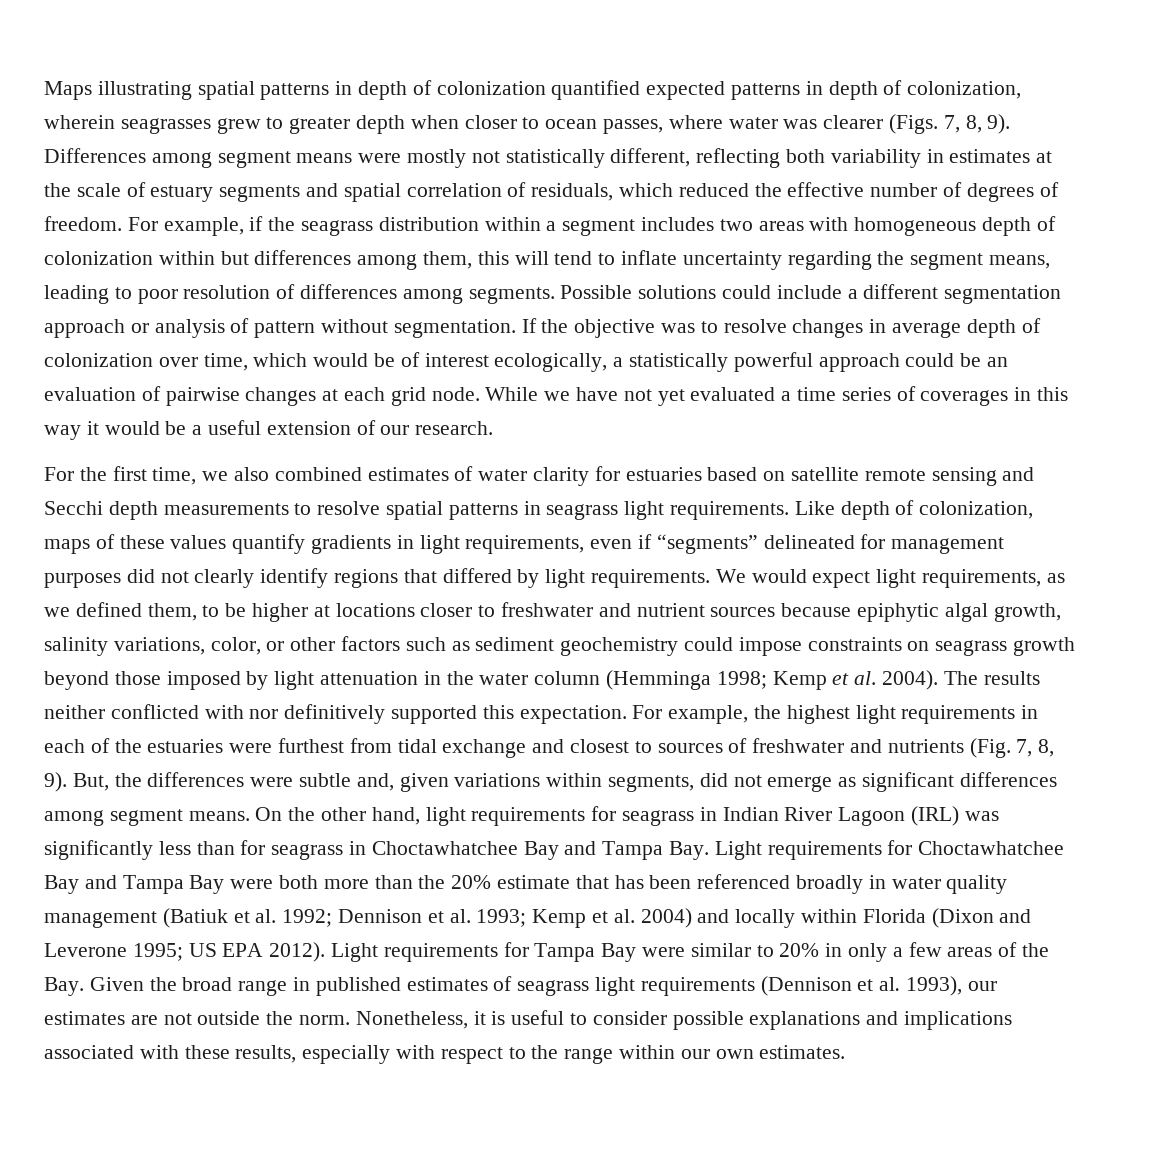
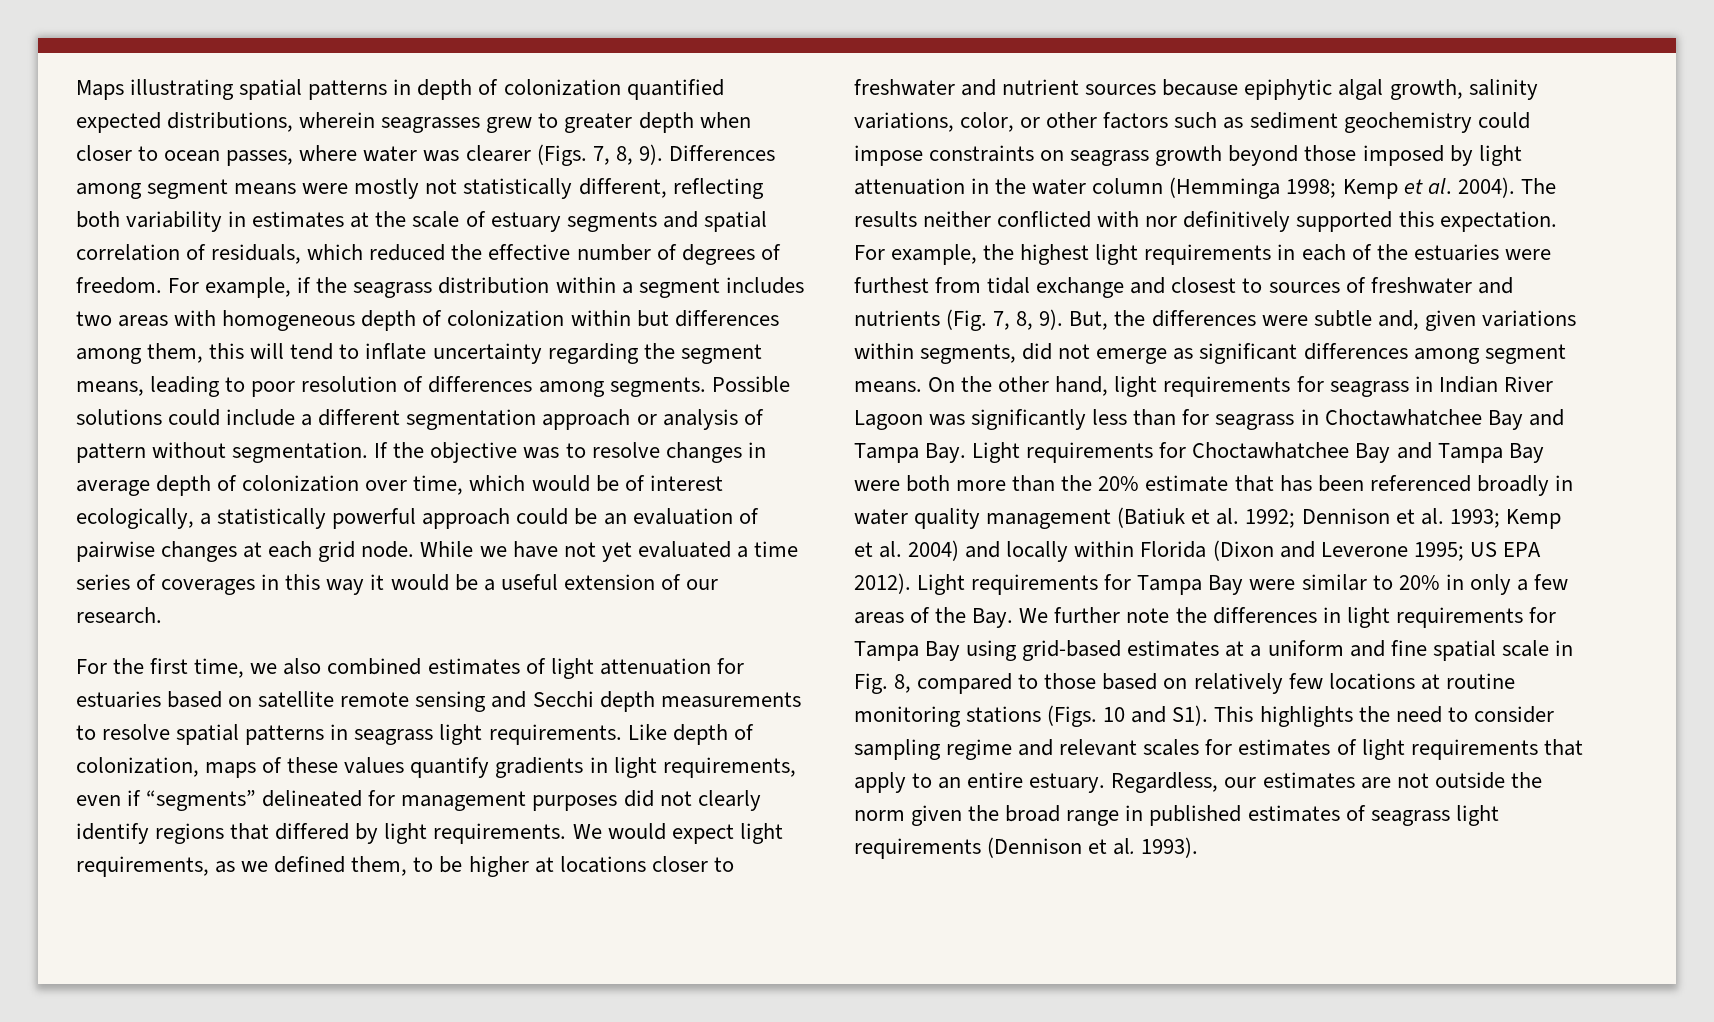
[731,80,1022,100] patterns in depth of colonization, -> [167,112,294,132] distributions,
[478,467,590,486] water clarity -> [550,658,711,679] light attenuation
[911,806,960,826] (IRL) -> (923, 420) none
[89,977,144,991] Given -> [1019,607,1556,628] [854,640,1573,661] [854,673,1515,694] [854,705,1554,727] [854,739,1583,760] [854,772,1542,793] [854,805,963,826] We further note the differences in light requirements for Tampa Bay using grid-based estimates at a uniform and fine spatial scale in Fig. 8, compared to those based on relatively few locations at routine monitoring stations (Figs. 10 and S1). This highlights the need to consider sampling regime and relevant scales for estimates of light requirements that apply to an entire estuary. Regardless, our estimates are not outside the norm given
[906,976,997,996] [44,1010,1013,1030] [44,1045,846,1064] 1993), our estimates are not outside the norm. Nonetheless, it is useful to consider possible explanations and implications associated with these results, especially with respect to the range within our own estimates. -> [1141,837,1199,858] 1993).

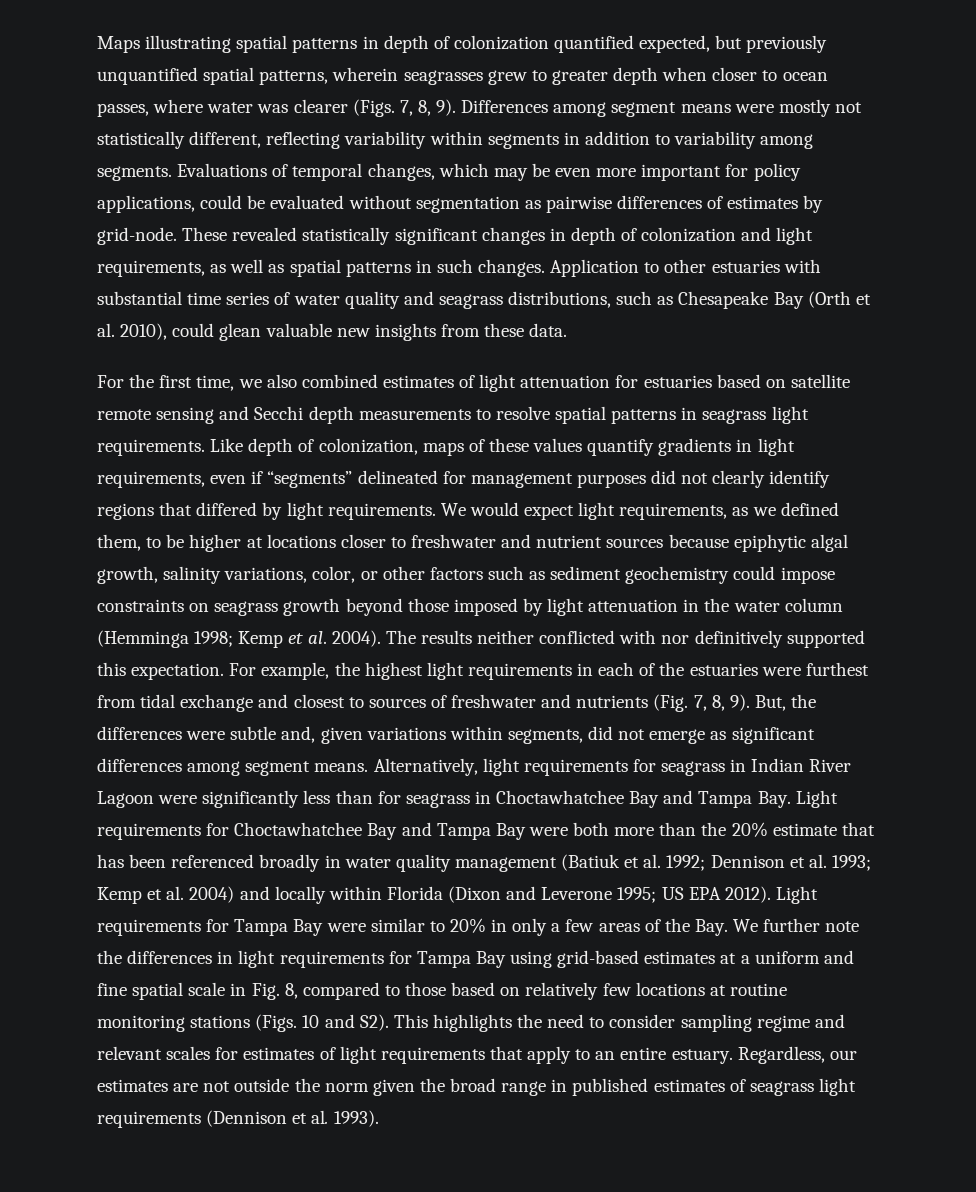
[76,112,294,133] expected distributions, -> [639,35,828,53] [97,67,329,85] expected, but previously unquantified spatial patterns,
[76,211,767,232] [76,244,781,265] [76,277,804,298] [76,310,779,331] [76,343,762,364] [76,376,790,397] [76,409,764,430] [76,442,766,463] [76,475,723,496] [76,508,759,529] [76,541,798,562] [76,574,718,595] [76,607,162,624] both variability in estimates at the scale of estuary segments and spatial correlation of residuals, which reduced the effective number of degrees of freedom. For example, if the seagrass distribution within a segment includes two areas with homogeneous depth of colonization within but differences among them, this will tend to inflate uncertainty regarding the segment means, leading to poor resolution of differences among segments. Possible solutions could include a different segmentation approach or analysis of pattern without segmentation. If the objective was to resolve changes in average depth of colonization over time, which would be of interest ecologically, a statistically powerful approach could be an evaluation of pairwise changes at each grid node. While we have not yet evaluated a time series of coverages in this way it would be a useful extension of our research. -> [344,131,814,149] [97,163,801,181] [97,195,824,213] [97,227,814,245] [97,259,821,277] [97,291,871,309] [97,323,568,341] variability within segments in addition to variability among segments. Evaluations of temporal changes, which may be even more important for policy applications, could be evaluated without segmentation as pairwise differences of estimates by grid-node. These revealed statistically significant changes in depth of colonization and light requirements, as well as spatial patterns in such changes. Application to other estuaries with substantial time series of water quality and seagrass distributions, such as Chesapeake Bay (Orth et al. 2010), could glean valuable new insights from these data.
[928,376,1109,396] On the other hand, -> [373,758,478,776] Alternatively,
[929,414,966,426] was -> [158,795,198,804] were
[1172,705,1209,726] S1). -> [359,1014,389,1031] S2).

